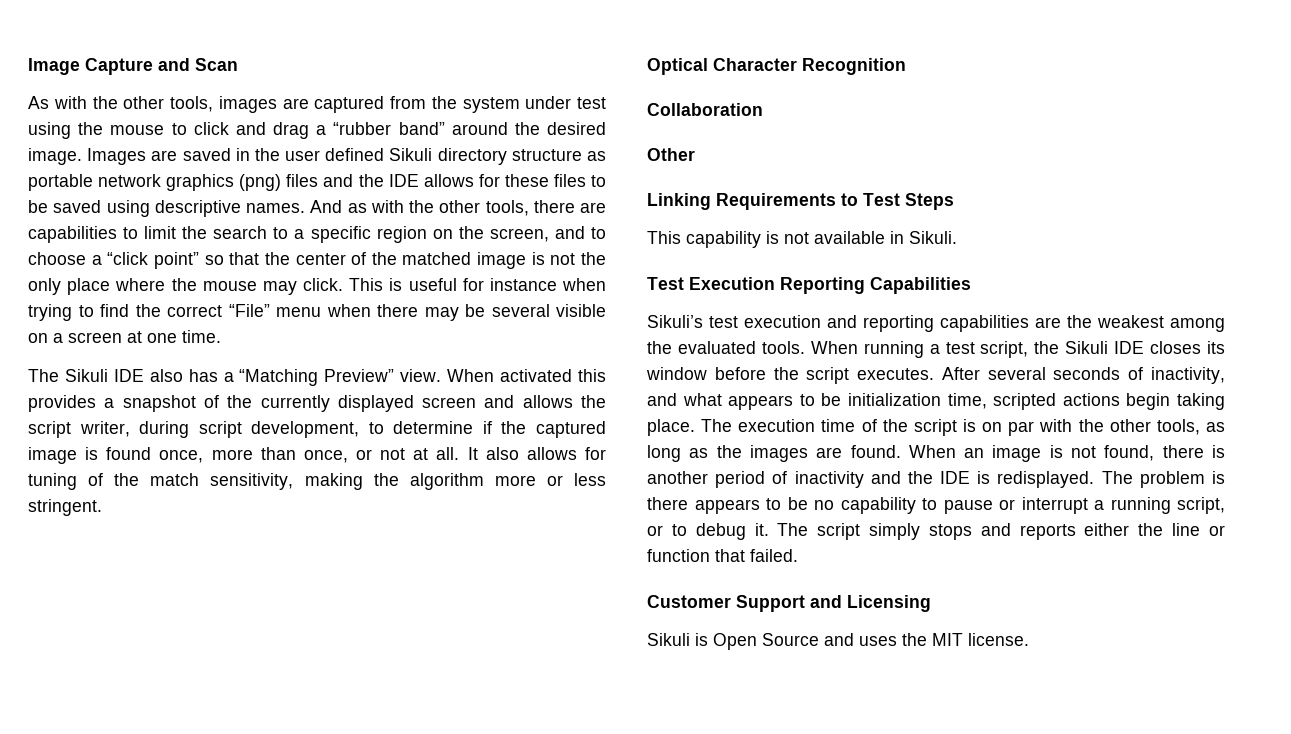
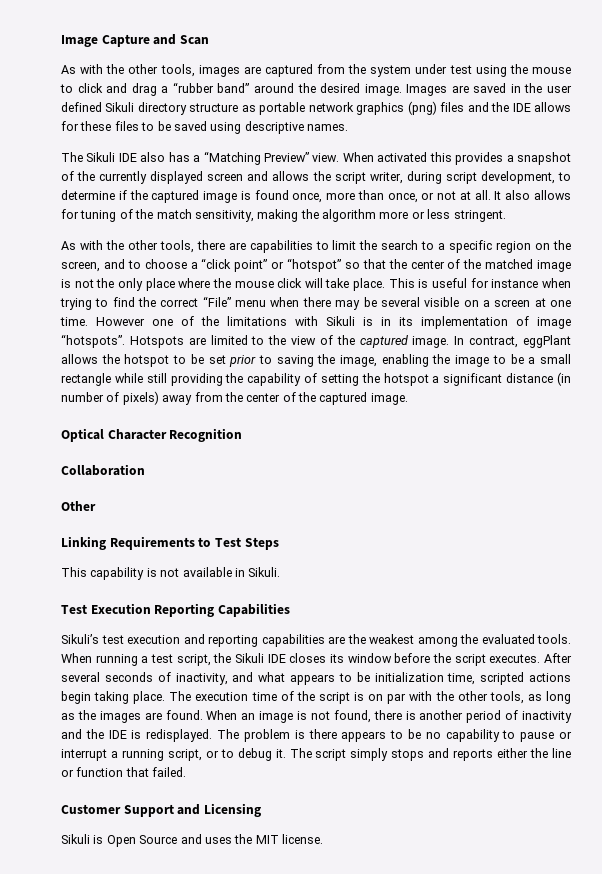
[310,200,606,216] [28,226,607,243] [28,252,606,269] [28,278,606,295] [28,304,606,321] [28,330,221,343] And as with the other tools, there are capabilities to limit the search to a specific region on the screen, and to choose a “click point” so that the center of the matched image is not the only place where the mouse may click. This is useful for instance when trying to find the correct “File” menu when there may be several visible on a screen at one time. -> (348, 127) none
(102, 507) none -> [61,240,571,253] [61,258,571,272] [61,278,571,291] [60,296,572,310] [60,316,571,329] [61,334,572,348] [61,354,571,367] [61,372,572,386] [61,391,408,405] // As with the other tools, there are capabilities to limit the search to a specific region on the screen, and to choose a “click point” or “hotspot” so that the center of the matched image is not the only place where the mouse click will take place. This is useful for instance when trying to find the correct “File” menu when there may be several visible on a screen at one time. However one of the limitations with Sikuli is in its implementation of image “hotspots”. Hotspots are limited to the view of the captured image. In contract, eggPlant allows the hotspot to be set prior to saving the image, enabling the image to be a small rectangle while still providing the capability of setting the hotspot a significant distance (in number of pixels) away from the center of the captured image.

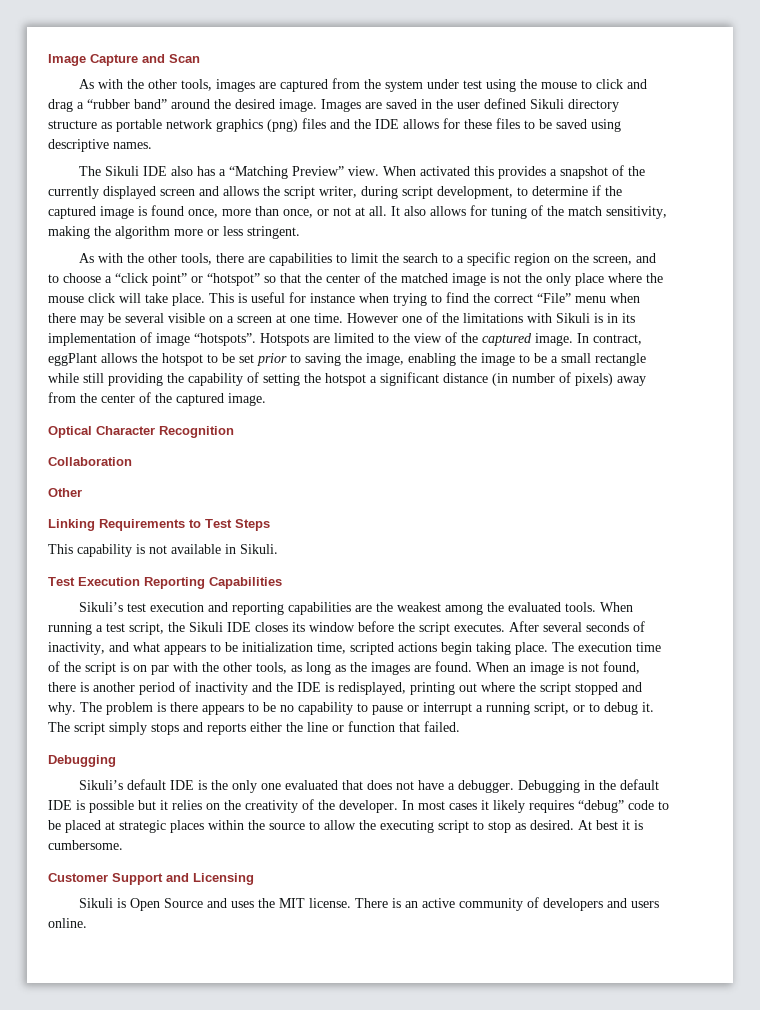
[146,729,213,742] redisplayed. -> [338,682,642,695] [48,702,76,715] redisplayed, printing out where the script stopped and why.
(187, 772) none -> [48,755,116,767] [78,779,659,793] [48,799,669,813] [48,820,643,833] [48,840,123,850] // Debugging // Sikuli’s default IDE is the only one evaluated that does not have a debugger. Debugging in the default IDE is possible but it relies on the creativity of the developer. In most cases it likely requires “debug” code to be placed at strategic places within the source to allow the executing script to stop as desired. At best it is cumbersome.
(323, 839) none -> [354,897,659,911] [48,918,87,928] There is an active community of developers and users online.

